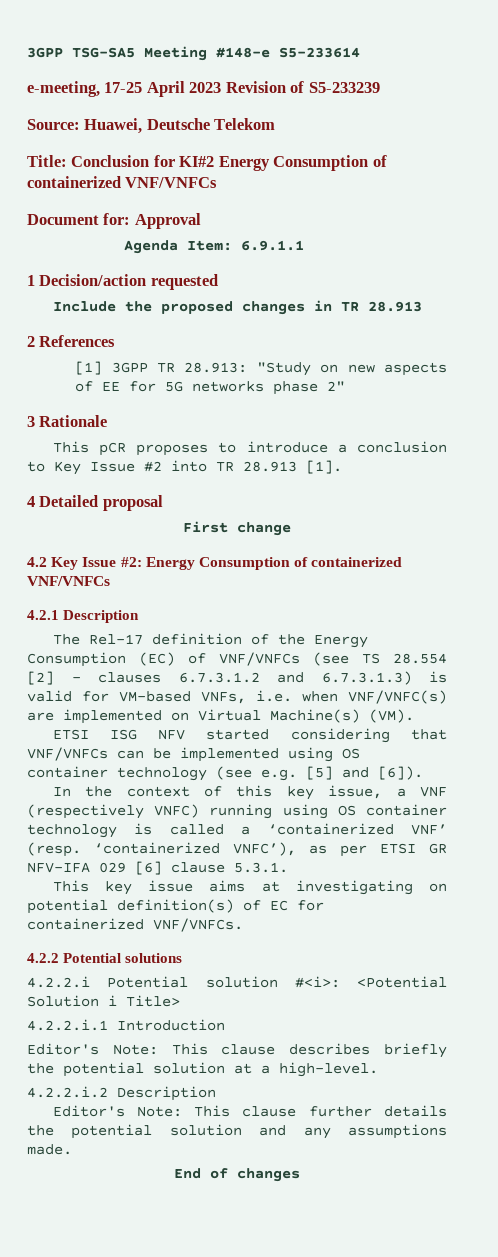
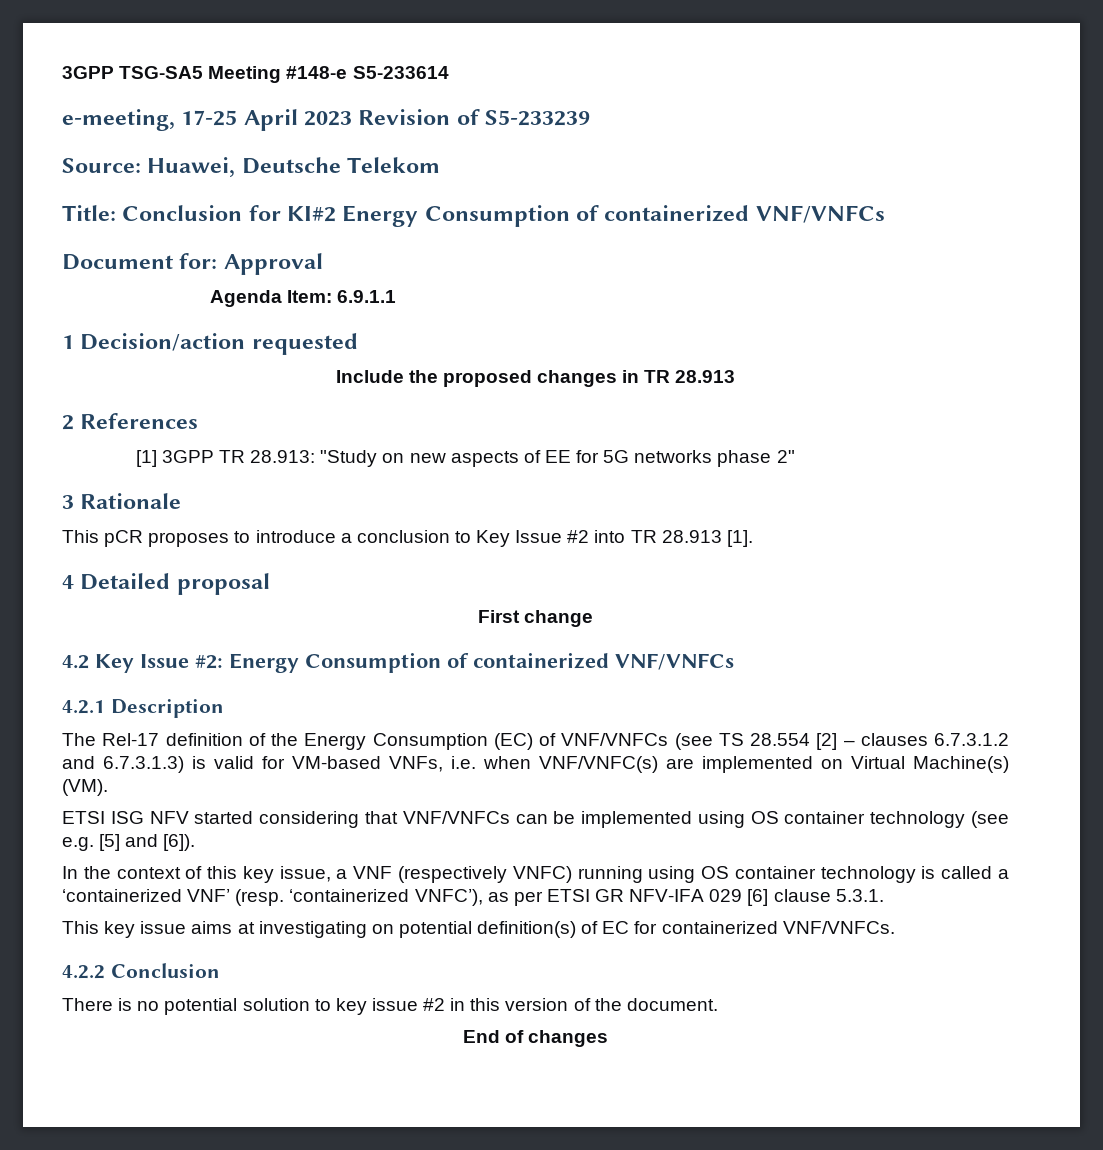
[63,953,183,963] [27,976,447,988] [27,995,180,1007] [27,1019,225,1031] [27,1043,448,1058] [27,1062,378,1077] [27,1086,216,1101] [52,1105,448,1117] [27,1124,447,1139] [27,1144,72,1155] Potential solutions // 4.2.2.i Potential solution #<i>: <Potential Solution i Title> // 4.2.2.i.1 Introduction // Editor's Note: This clause describes briefly the potential solution at a high-level. // 4.2.2.i.2 Description // Editor's Note: This clause further details the potential solution and any assumptions made. -> [110,963,220,978] [62,998,718,1015] Conclusion // There is no potential solution to key issue #2 in this version of the document.

